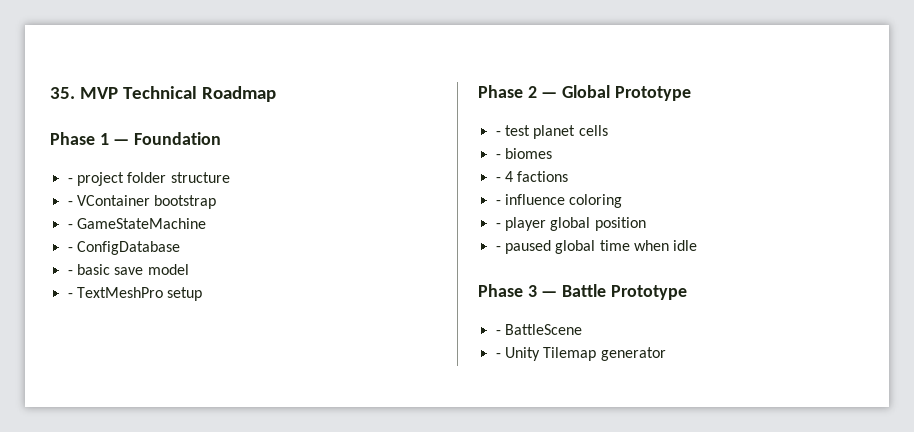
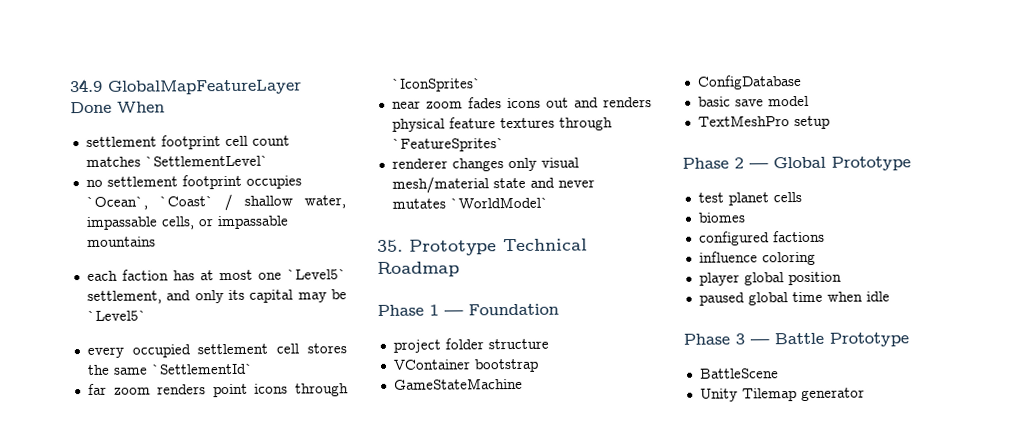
[50,87,118,99] 35. MVP -> [69,78,302,95] [70,101,165,114] [85,135,290,150] [85,155,269,167] [85,174,302,190] [85,193,346,212] [85,215,289,230] [86,236,156,247] [86,269,347,281] [86,289,347,304] [86,310,147,321] [86,343,347,358] [86,363,254,375] [87,383,350,398] [390,78,482,92] [391,97,652,109] [391,117,613,132] [391,138,505,152] [391,157,579,172] [391,176,595,194] [391,196,549,209] [377,239,497,256] 34.9 GlobalMapFeatureLayer Done When // settlement footprint cell count matches `SettlementLevel` // no settlement footprint occupies `Ocean`, `Coast` / shallow water, impassable cells, or impassable mountains // each faction has at most one `Level5` settlement, and only its capital may be `Level5` // every occupied settlement cell stores the same `SettlementId` // far zoom renders point icons through `IconSprites` // near zoom fades icons out and renders physical feature textures through `FeatureSprites` // renderer changes only visual mesh/material state and never mutates `WorldModel` // 35. Prototype
[67,178,73,183] - -> (559, 309) none
[67,201,73,206] - -> (549, 344) none
[67,224,73,229] - -> (539, 365) none
[67,247,73,252] - -> (523, 383) none
[67,270,73,275] - -> (802, 82) none
[67,293,73,298] - -> (809, 101) none
[495,131,501,136] - -> (911, 163) none
[495,154,501,159] - -> (802, 197) none
[495,171,513,182] - 4 -> [698,231,770,246] configured
[495,200,501,205] - -> (825, 236) none
[495,223,501,228] - -> (816, 258) none
[495,246,501,251] - -> (842, 278) none
[495,330,501,335] - -> (909, 339) none
[495,353,501,358] - -> (779, 373) none

